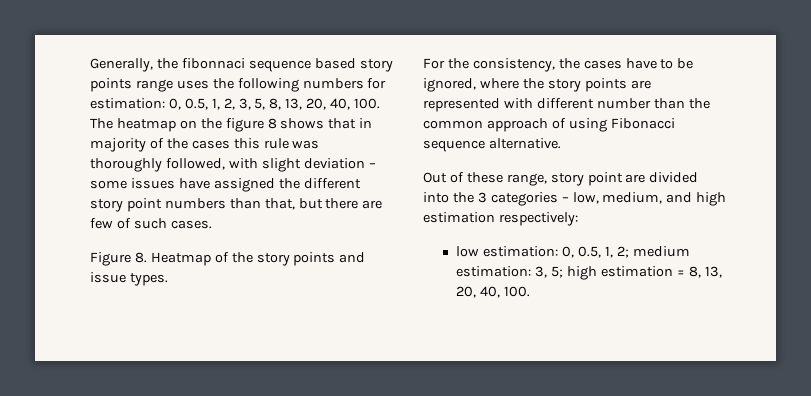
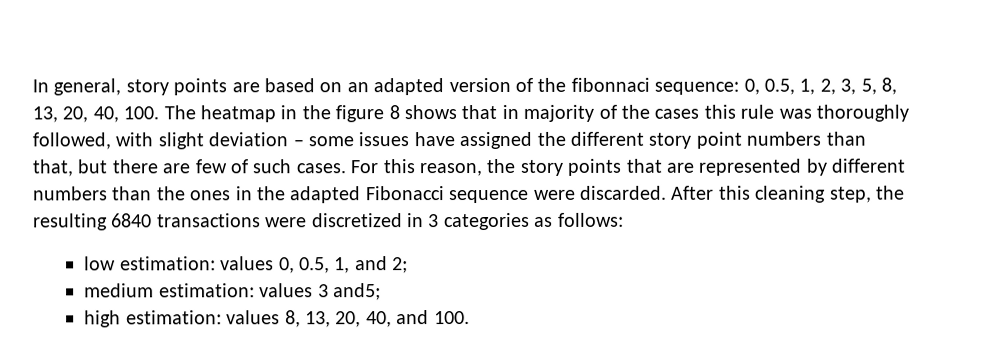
[90,58,393,72] [90,78,387,92] [90,98,165,109] Generally, the fibonnaci sequence based story points range uses the following numbers for estimation: -> [32,77,740,96] In general, story points are based on an adapted version of the fibonnaci sequence:
[179,120,197,129] on -> [280,105,298,120] in
[90,252,366,266] [90,272,168,286] [423,58,694,72] [423,78,651,92] [423,98,710,112] [423,118,675,132] [423,138,561,152] [423,172,699,186] [423,192,727,206] [423,212,578,226] // Figure 8. Heatmap of the story points and issue types. // For the consistency, the cases have to be ignored, where the story points are represented with different number than the common approach of using Fibonacci sequence alternative. // Out of these range, story point are divided into the 3 categories – low, medium, and high estimation respectively: -> [350,158,906,177] [33,185,905,204] [33,212,624,231] For this reason, the story points that are represented by different numbers than the ones in the adapted Fibonacci sequence were discarded. After this cleaning step, the resulting 6840 transactions were discretized in 3 categories as follows:
[562,246,614,258] 0, 0.5, 1, -> [220,256,388,274] values 0, 0.5, 1, and
(629, 252) none -> (409, 265) //
[535,266,722,280] [456,286,501,298] 3, 5; high estimation = 8, 13, 20, 40, -> [259,283,381,301] [84,310,430,328] values 3 and5; // high estimation: values 8, 13, 20, 40, and

